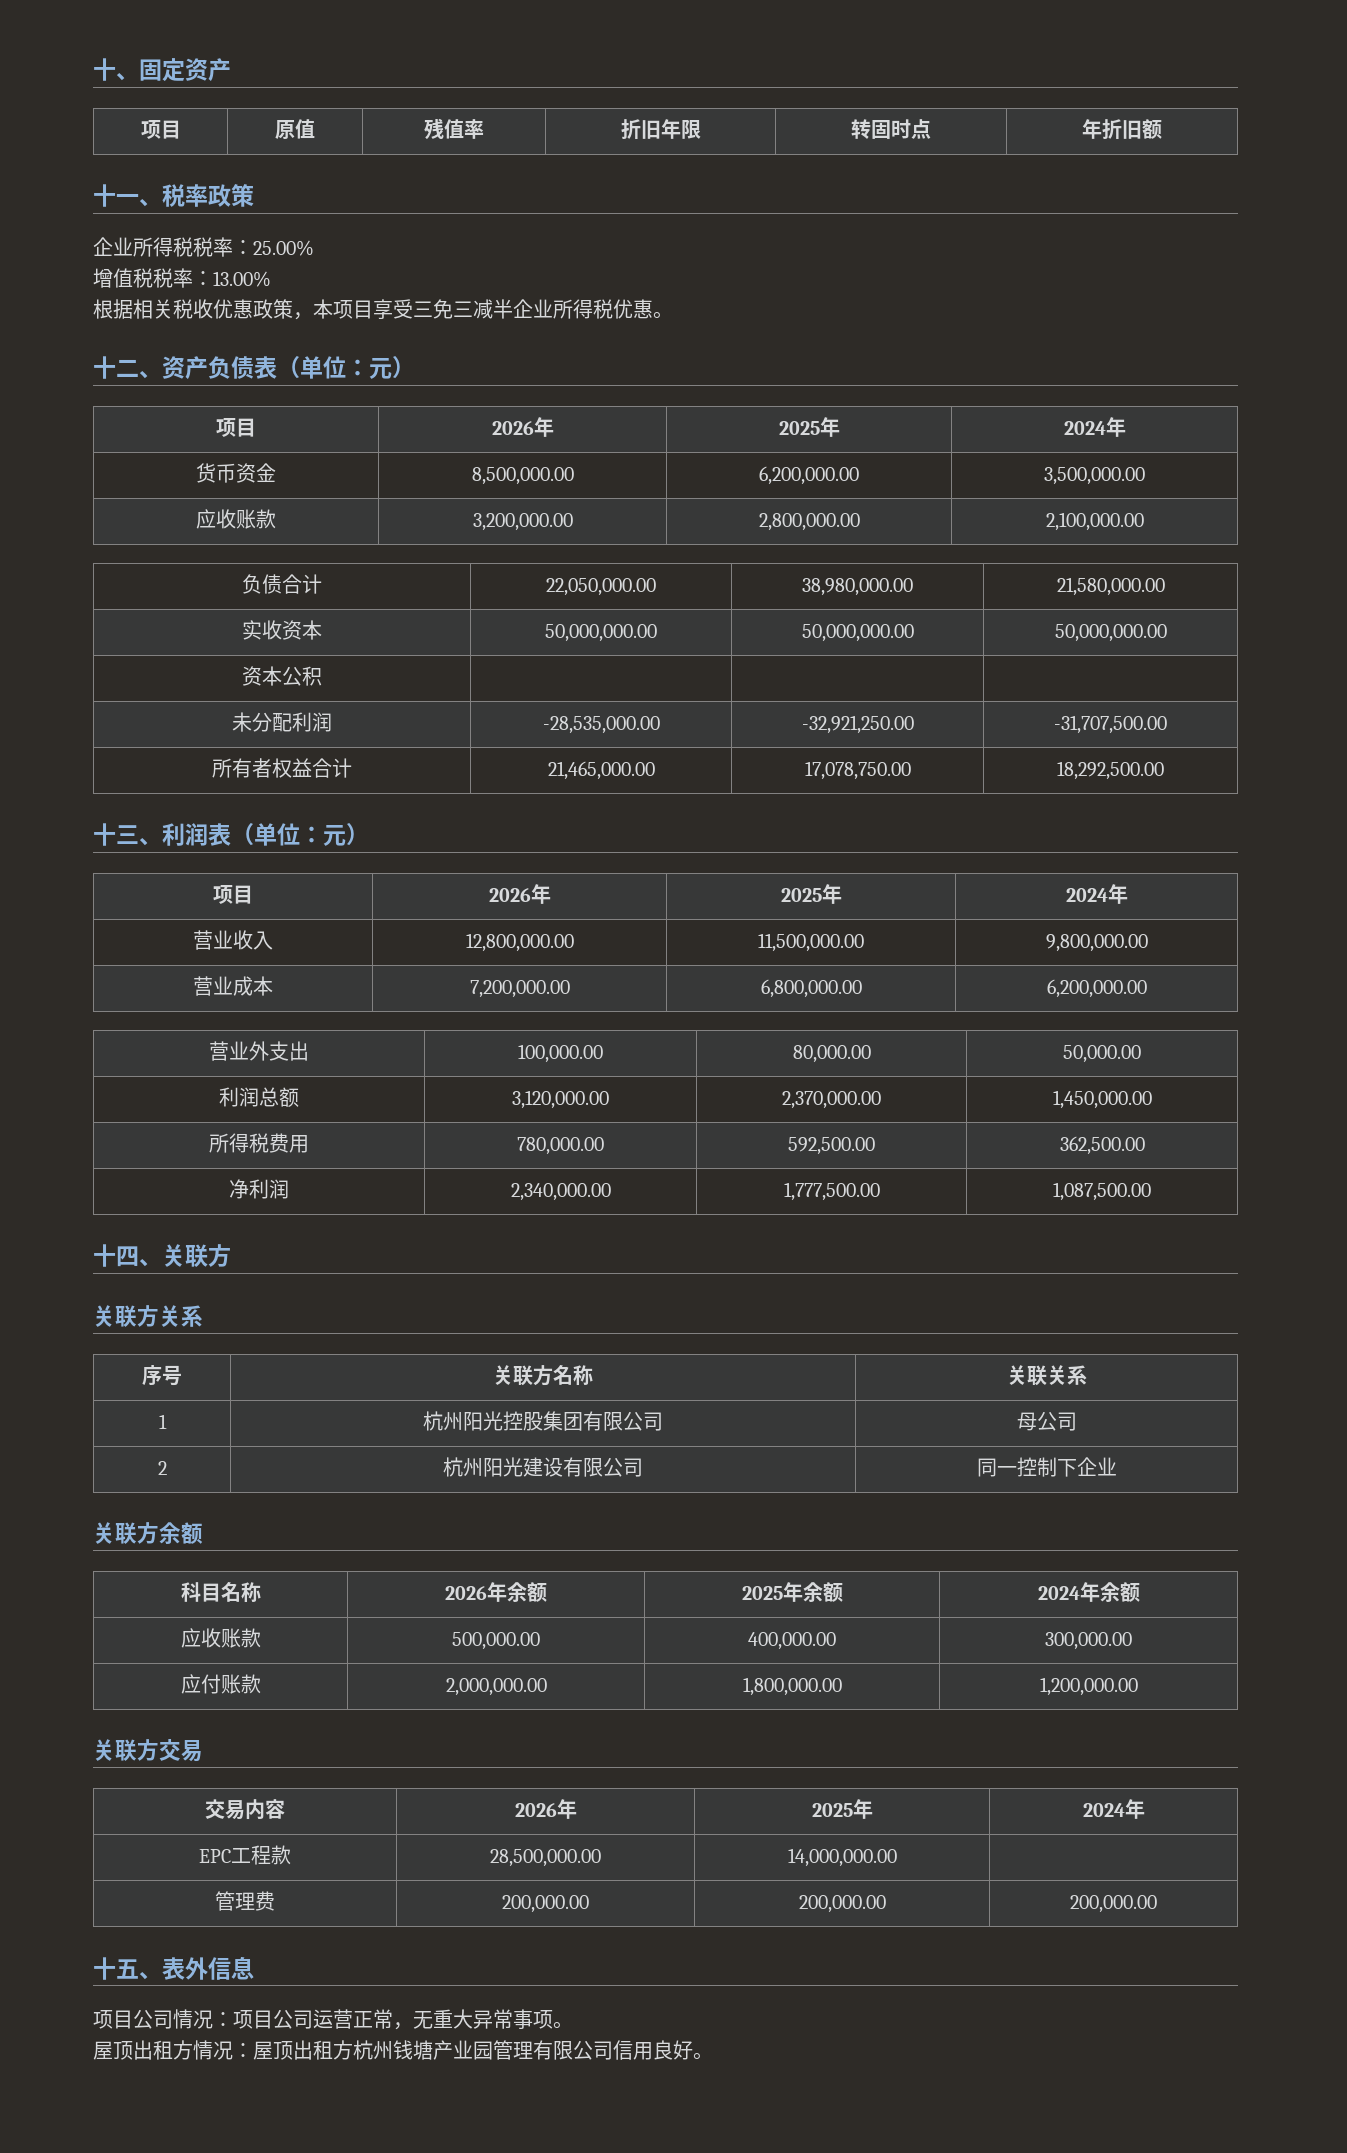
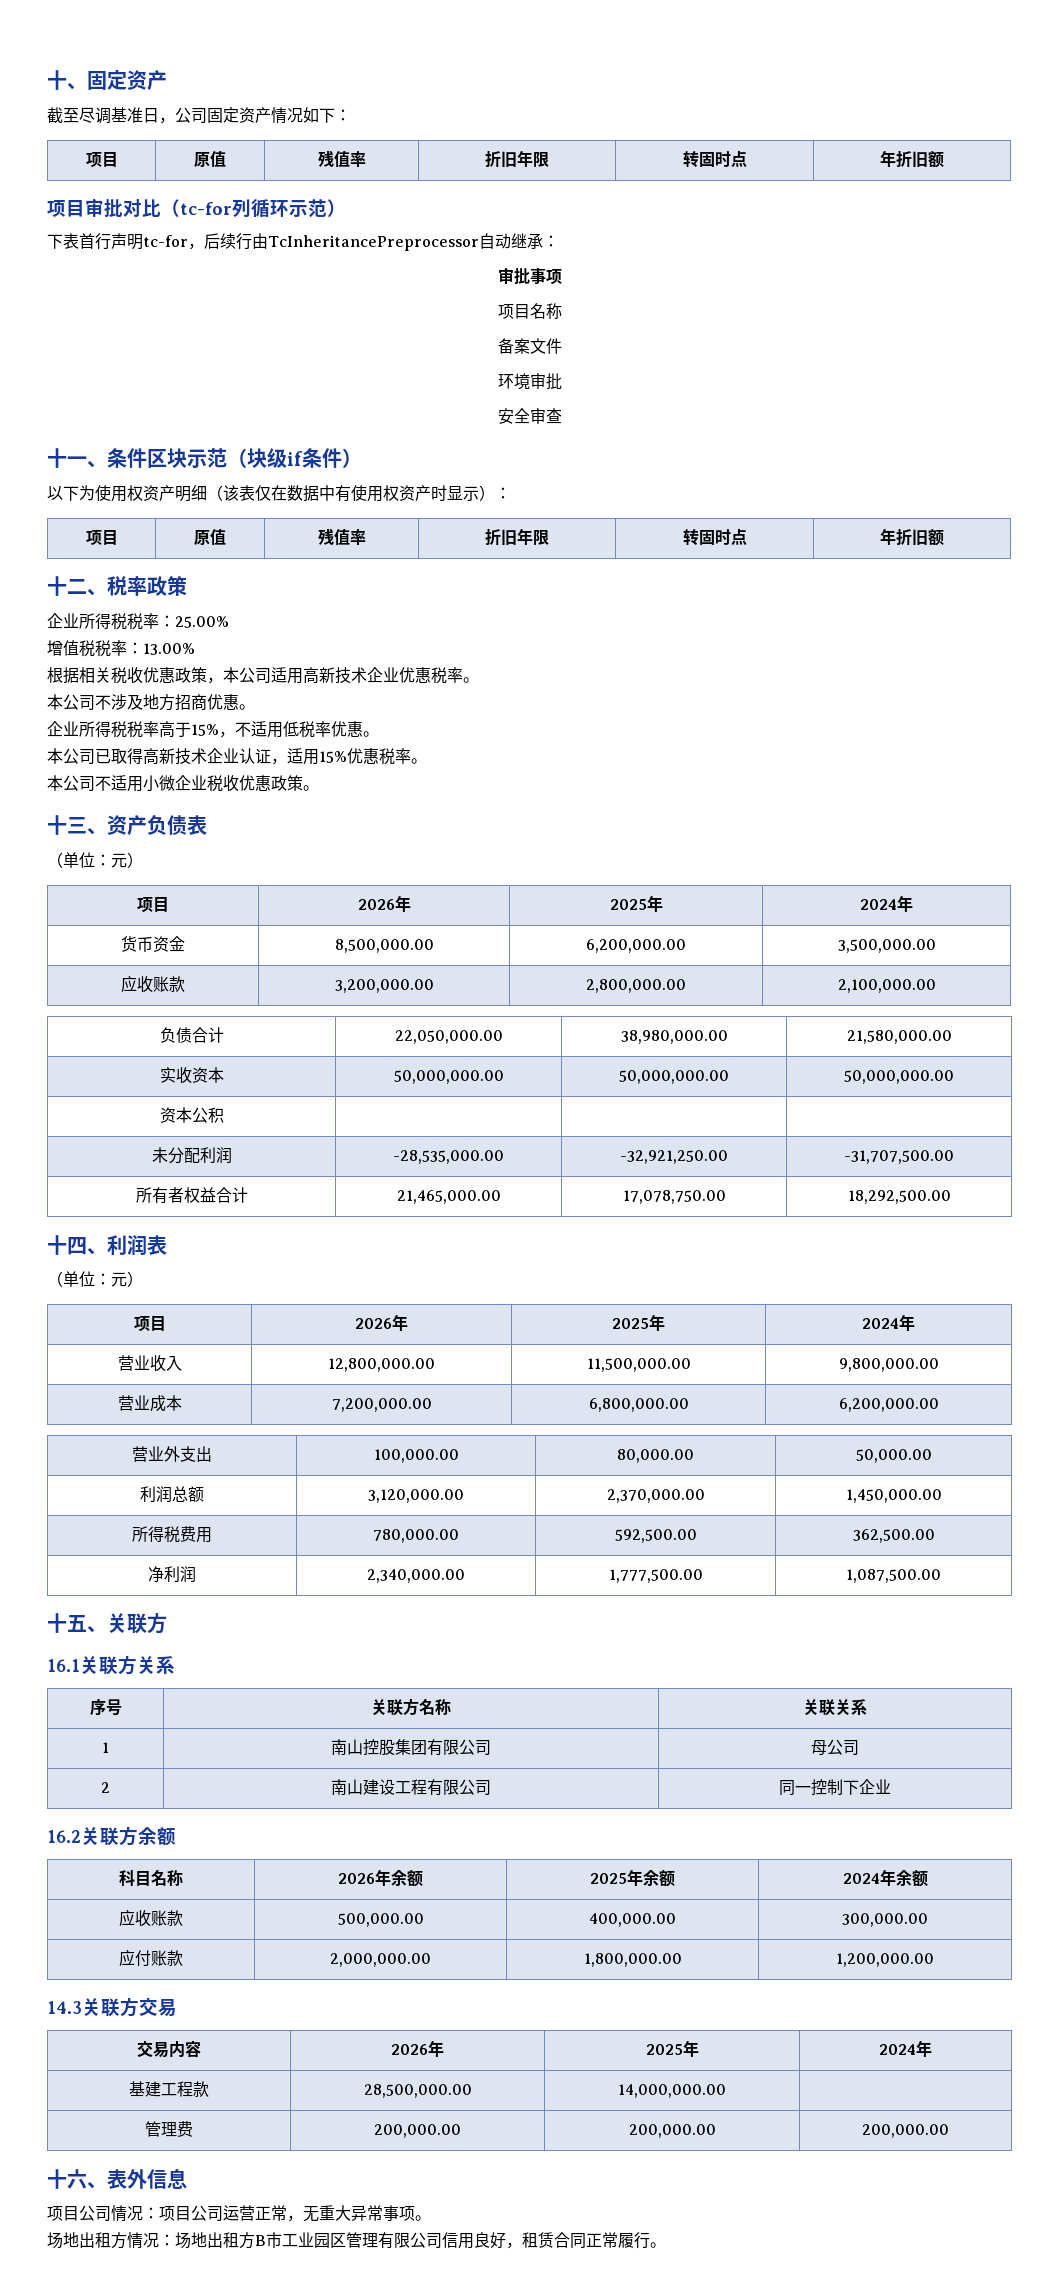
(231, 70) none -> [47,107,351,124] [85,152,118,168] [194,151,226,167] [317,150,366,167] [485,150,549,168] [682,150,747,168] [880,150,944,168] [47,198,346,218] [47,233,559,251] [497,267,562,285] [497,303,562,319] [497,338,562,354] [497,373,562,390] [497,408,562,424] [47,448,362,468] [47,485,511,502] // 截至尽调基准日，公司固定资产情况如下： // 项目 | 原值 | 残值率 | 折旧年限 | 转固时点 | 年折旧额 // 项目审批对比（tc-for列循环示范） // 下表首行声明tc-for，后续行由TcInheritancePreprocessor自动继承： // 审批事项 // 项目名称 // 备案文件 // 环境审批 // 安全审查 // 十一、条件区块示范（块级if条件） // 以下为使用权资产明细（该表仅在数据中有使用权资产时显示）：
[116,194,139,204] 一 -> [67,579,87,594] 二
[333,299,653,320] 项目享受三免三减半企业所得税优惠 -> [239,667,479,684] [47,694,255,711] [47,721,379,738] [47,748,427,765] [47,775,303,792] 公司适用高新技术企业优惠税率。 // 本公司不涉及地方招商优惠。 // 企业所得税税率高于15%，不适用低税率优惠。 // 本公司已取得高新技术企业认证，适用15%优惠税率。 // 本公司不适用小微企业税收优惠政策
[116,359,139,377] 二 -> [67,817,87,834] 三
(277, 367) none -> (207, 825) //
[116,825,139,844] 三 -> [67,1237,87,1255] 四
(231, 834) none -> (167, 1245) //
[116,1246,139,1267] 四 -> [67,1615,87,1632] 五
(231, 1255) none -> [47,1659,80,1672] 16.1
[423,1411,503,1431] 杭州阳光 -> [331,1739,363,1755] 南山
[443,1457,563,1477] 杭州阳光建设 -> [331,1779,427,1795] 南山建设工程
(1117, 1466) none -> [47,1830,81,1843] 16.2
(1138, 1686) none -> [47,2001,82,2014] 14.3
[199,1849,231,1863] EPC -> [129,2081,161,2097] 基建
[116,1959,139,1979] 五 -> [67,2169,87,2189] 六
[93,2041,133,2060] 屋顶 -> [47,2232,79,2249] 场地
[253,2040,493,2060] 屋顶出租方杭州钱塘产业园 -> [175,2232,346,2249] 场地出租方B市工业园区
(693, 2050) none -> [506,2232,650,2249] ，租赁合同正常履行

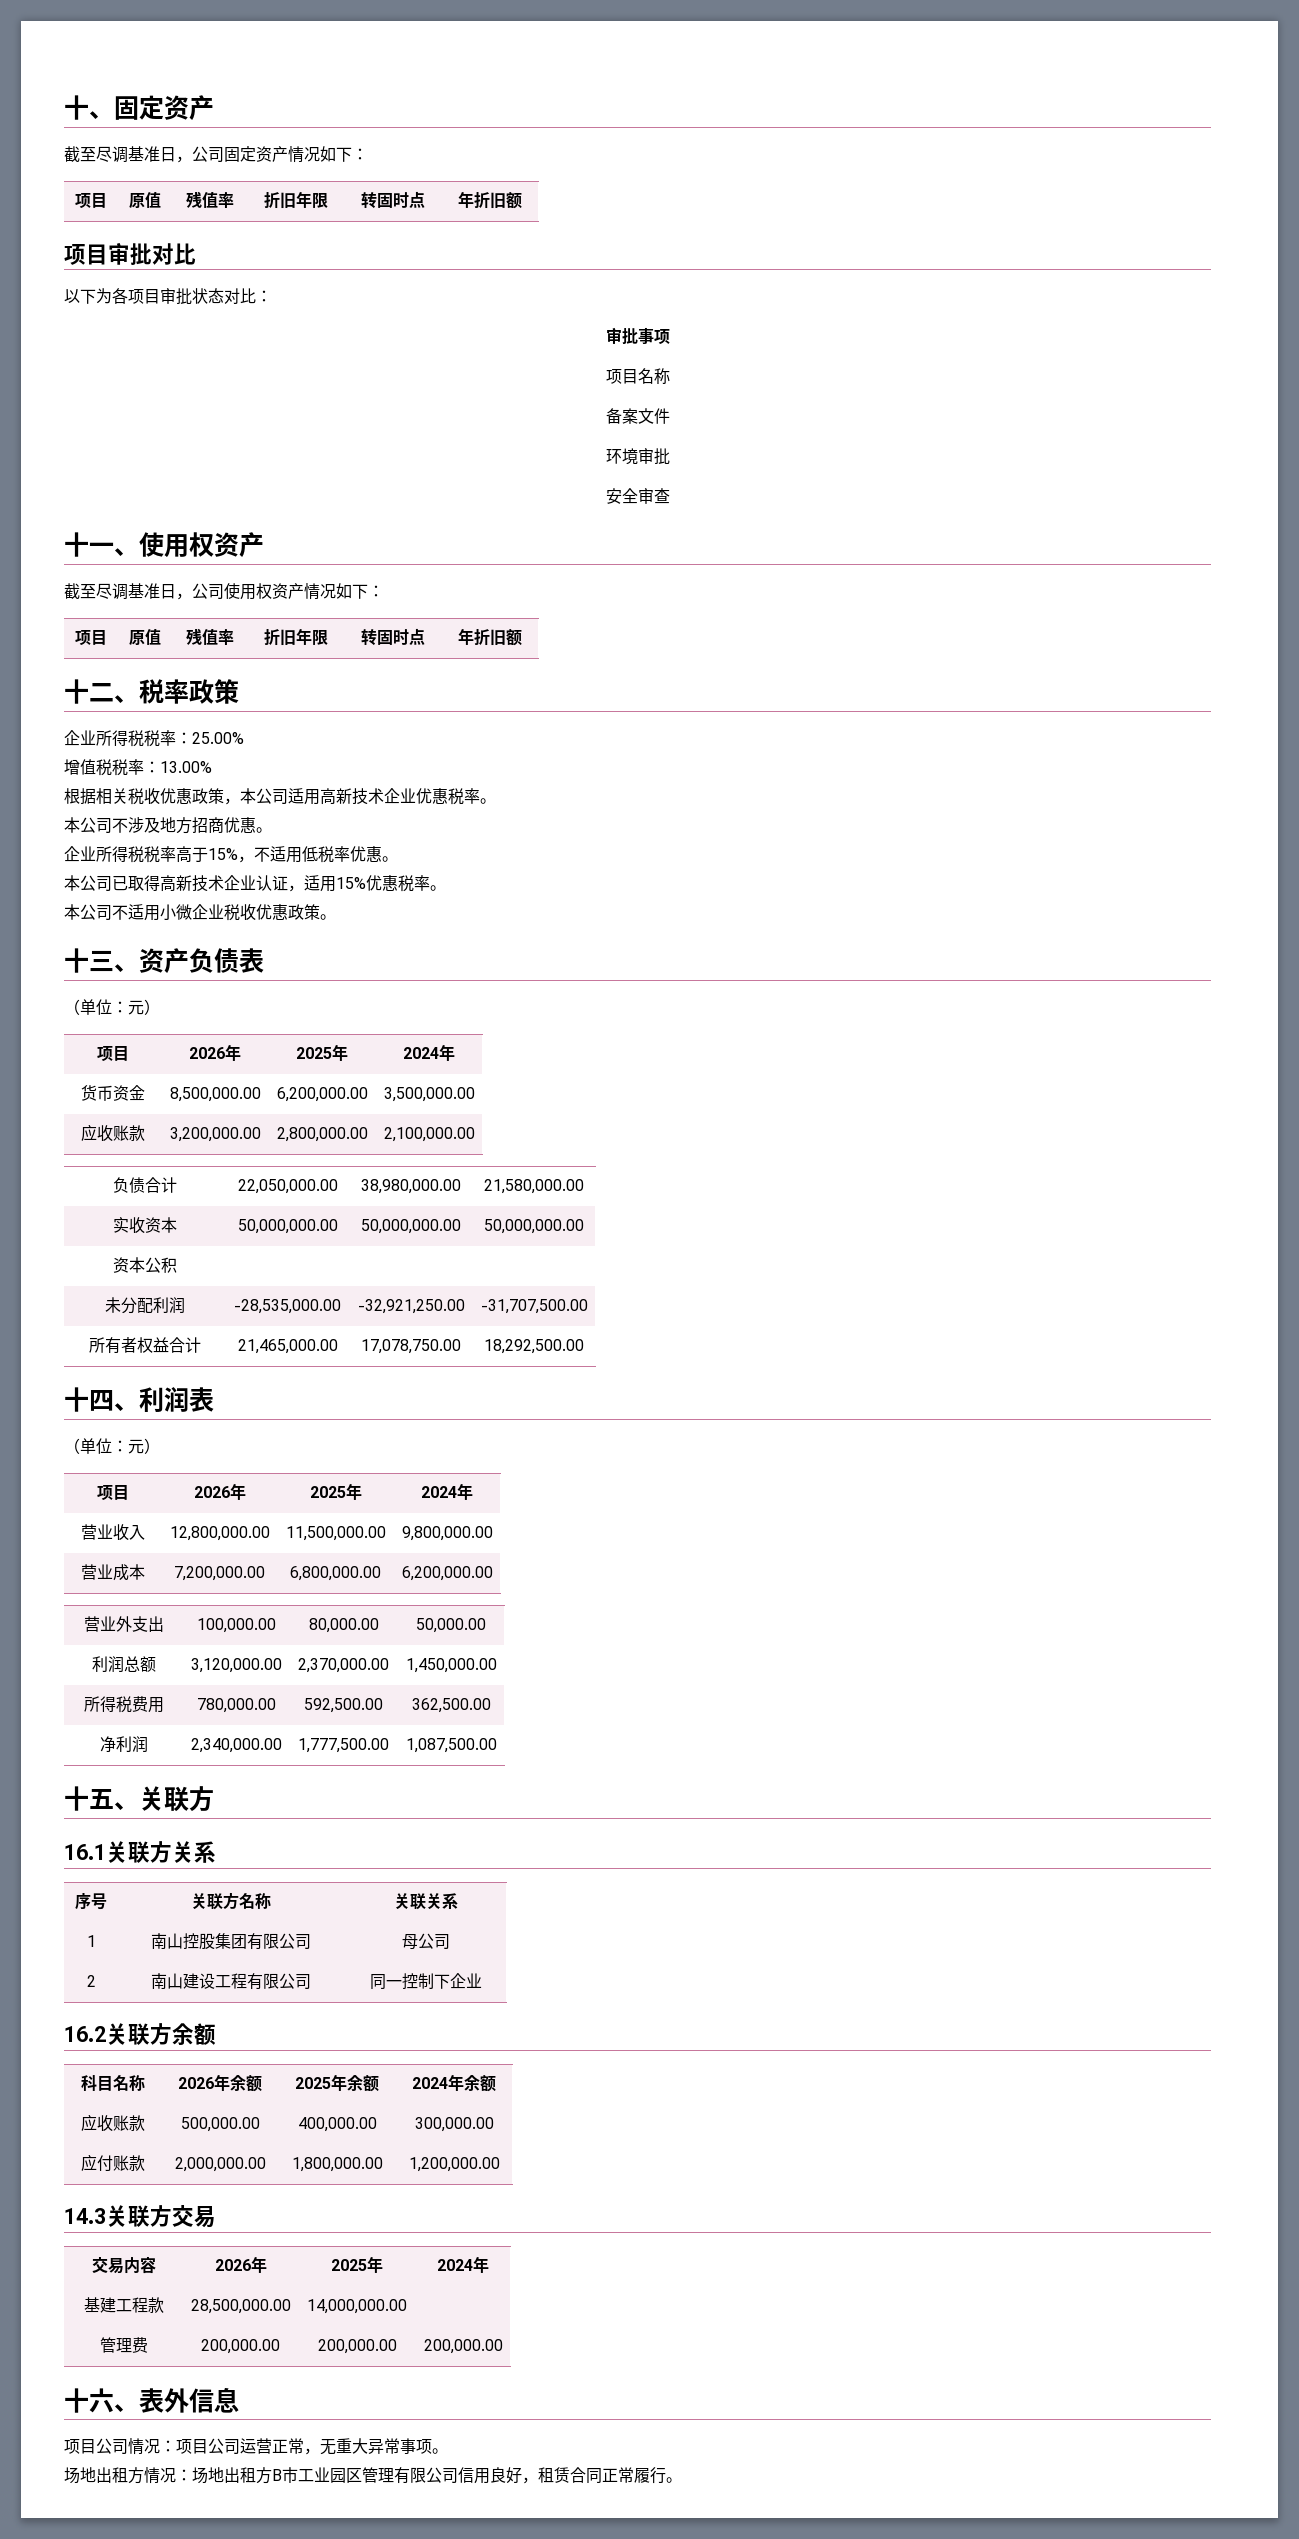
[161,199,346,218] [47,233,543,251] （tc-for列循环示范） // 下表首行声明tc-for，后续行由TcInheritancePreprocessor自动继承 -> [64,288,256,305] // 以下为各项目审批状态对比
[107,448,362,468] [47,485,495,502] 条件区块示范（块级if条件） // 以下为使用权资产明细（该表仅在数据中有使用权资产时显示） -> [139,532,264,558] [64,583,368,600] 使用权资产 // 截至尽调基准日，公司使用权资产情况如下

